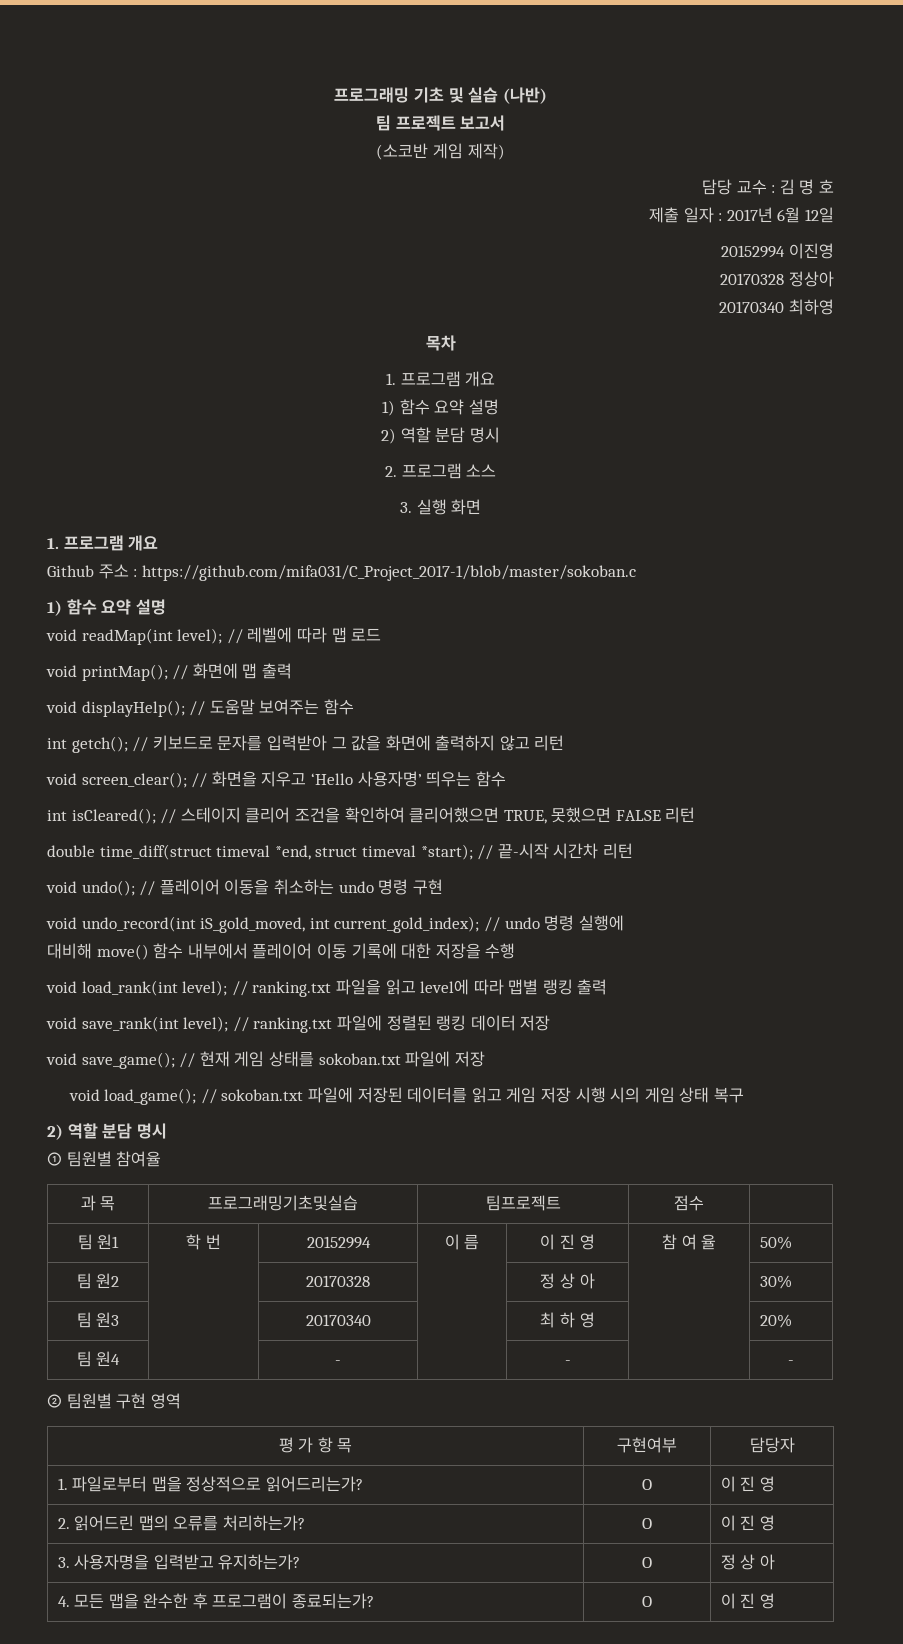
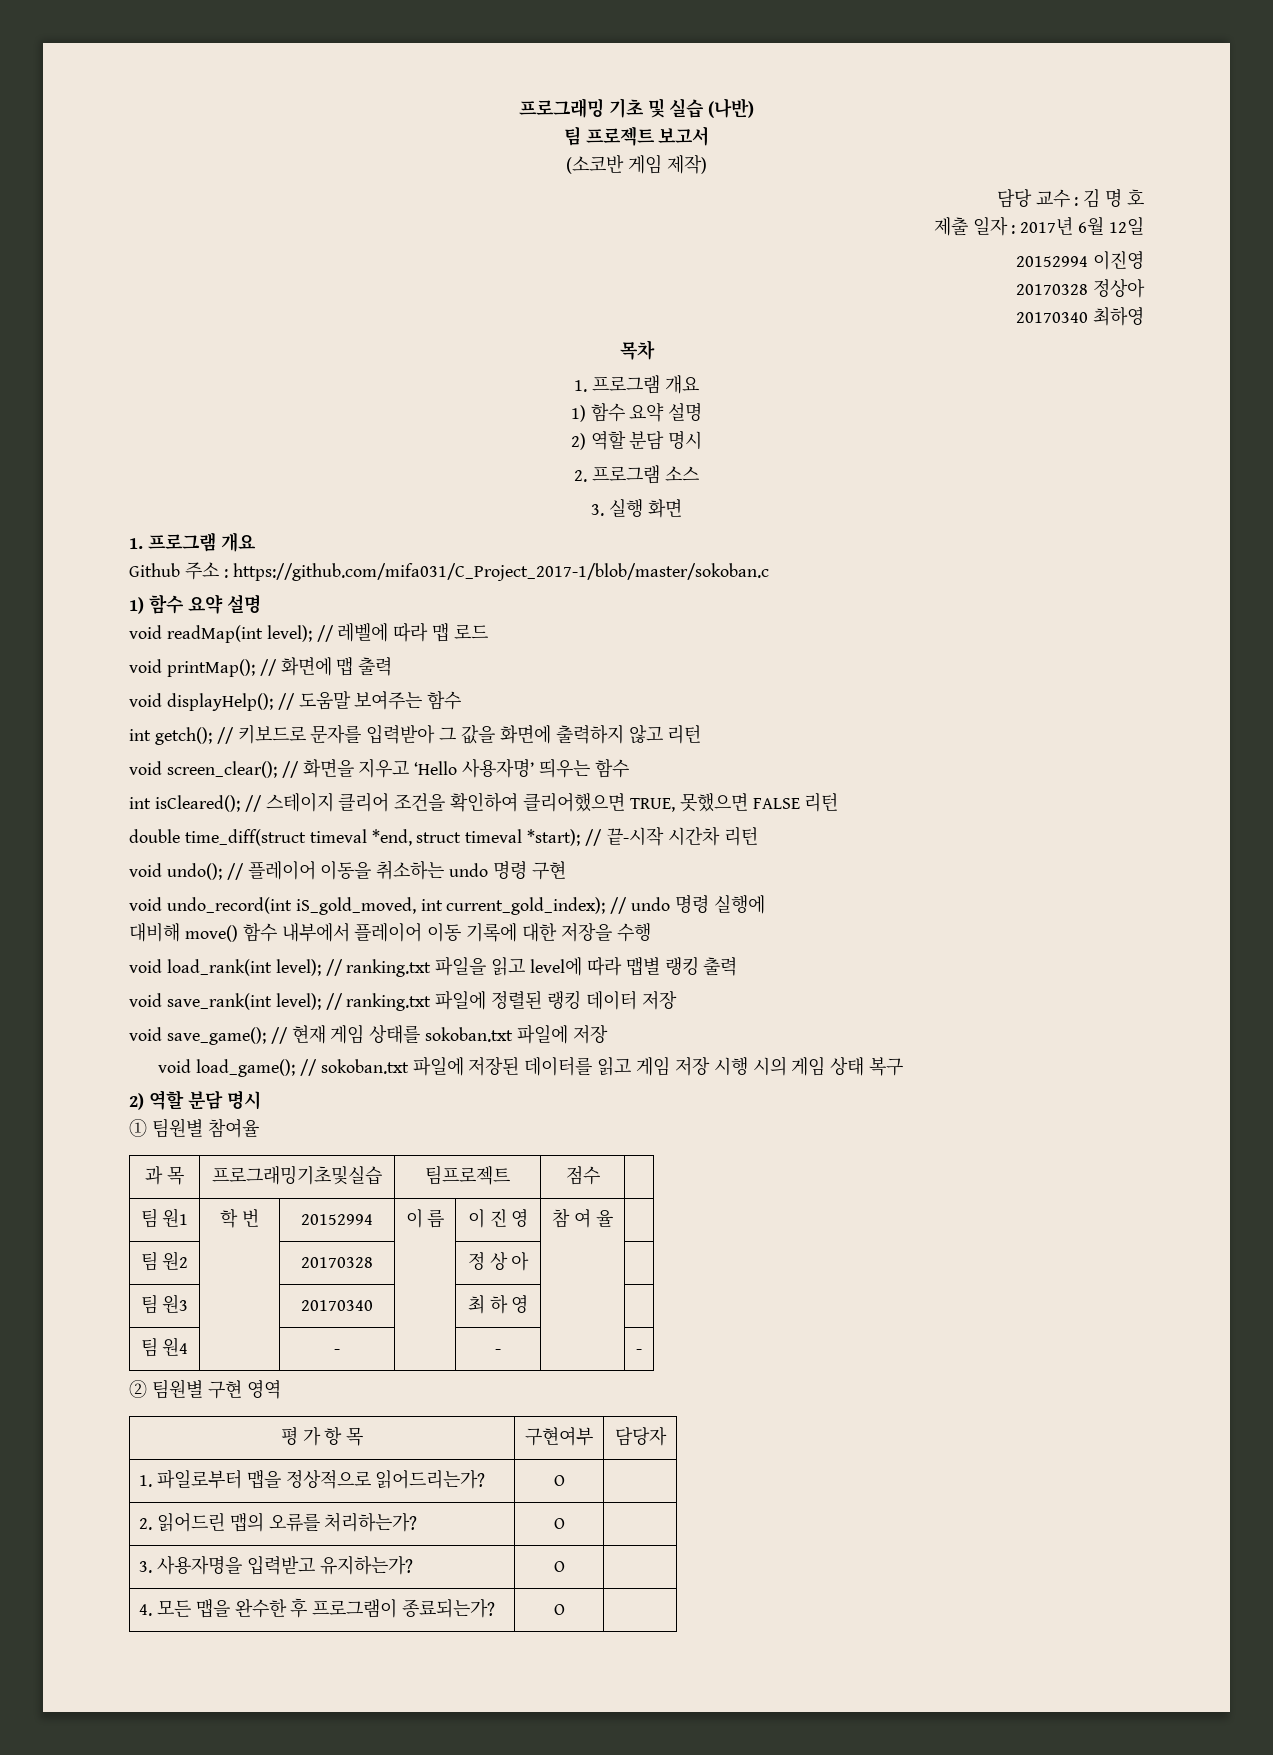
[759,1236,792,1250] 50% -> (613, 1218) none
[759,1275,792,1289] 30% -> (530, 1261) none
[759,1314,792,1328] 20% -> (529, 1304) none
[720,1476,775,1492] 이 진 영 -> (565, 1480) none
[720,1515,775,1531] 이 진 영 -> (565, 1523) none
[720,1554,775,1570] 정 상 아 -> (565, 1566) none
[720,1593,775,1609] 이 진 영 -> (565, 1609) none

